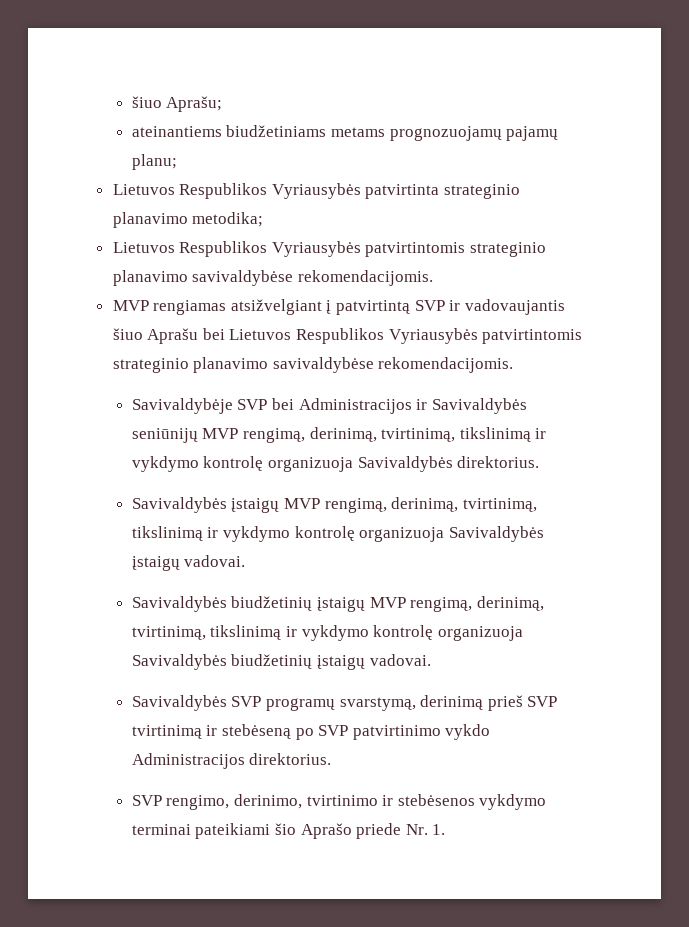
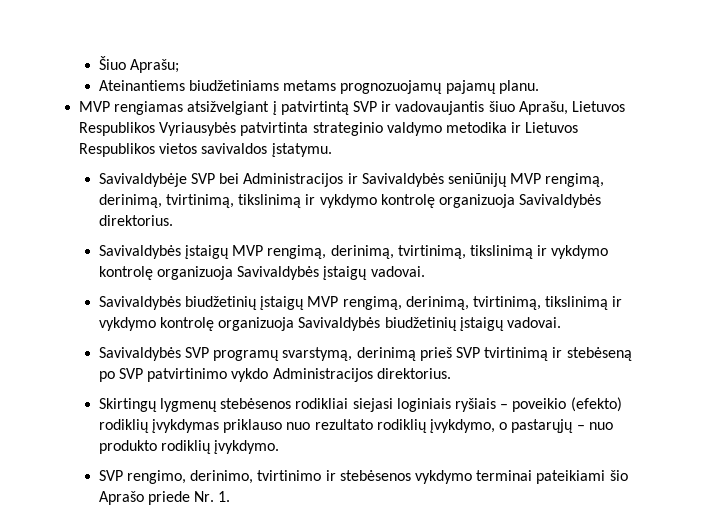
[131,96,162,108] šiuo -> [98,56,126,70] Šiuo
[131,126,222,137] ateinantiems -> [98,80,185,91] Ateinantiems
[131,154,177,170] [112,183,521,199] [112,212,264,228] [112,241,547,257] [112,270,433,286] planu; // Lietuvos Respublikos Vyriausybės patvirtinta strateginio planavimo metodika; // Lietuvos Respublikos Vyriausybės patvirtintomis strateginio planavimo savivaldybėse rekomendacijomis. -> [498,80,539,94] planu.
[147,328,583,344] [112,357,514,373] Aprašu bei Lietuvos Respublikos Vyriausybės patvirtintomis strateginio planavimo savivaldybėse rekomendacijomis. -> [518,101,625,115] [79,122,579,136] [79,143,332,157] Aprašu, Lietuvos Respublikos Vyriausybės patvirtinta strateginio valdymo metodika ir Lietuvos Respublikos vietos savivaldos įstatymu.
(332, 759) none -> [98,397,622,412] [98,419,613,433] [98,440,280,454] // Skirtingų lygmenų stebėsenos rodikliai siejasi loginiais ryšiais – poveikio (efekto) rodiklių įvykdymas priklauso nuo rezultato rodiklių įvykdymo, o pastarųjų – nuo produkto rodiklių įvykdymo.

